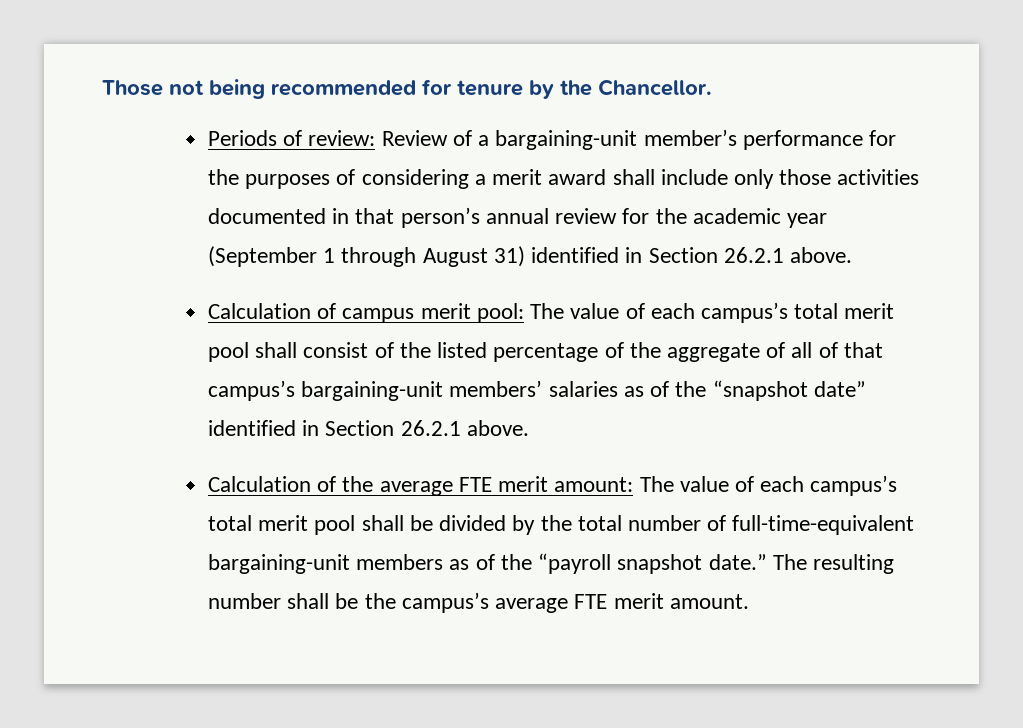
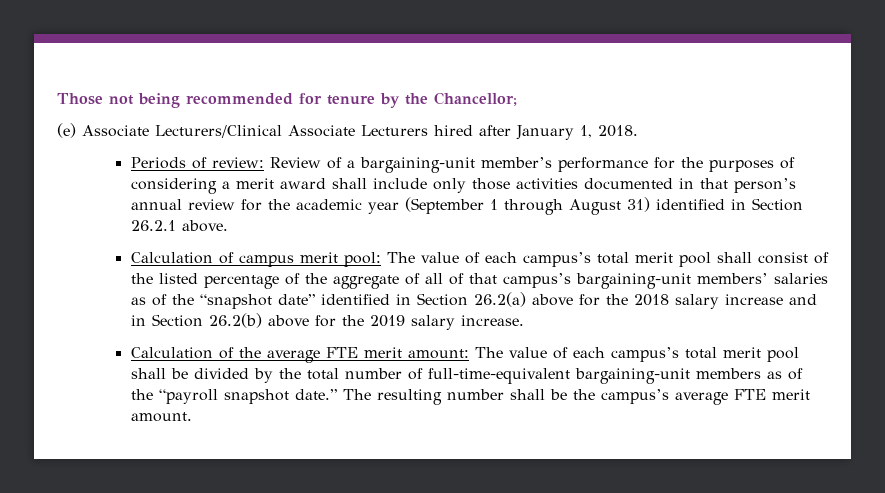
[598,79,712,96] Chancellor. -> [434,92,517,106] [57,123,638,140] Chancellor; // (e) Associate Lecturers/Clinical Associate Lecturers hired after January 1, 2018.
[400,420,529,436] 26.2.1 above. -> [473,292,817,309] [130,313,524,330] 26.2(a) above for the 2018 salary increase and in Section 26.2(b) above for the 2019 salary increase.

